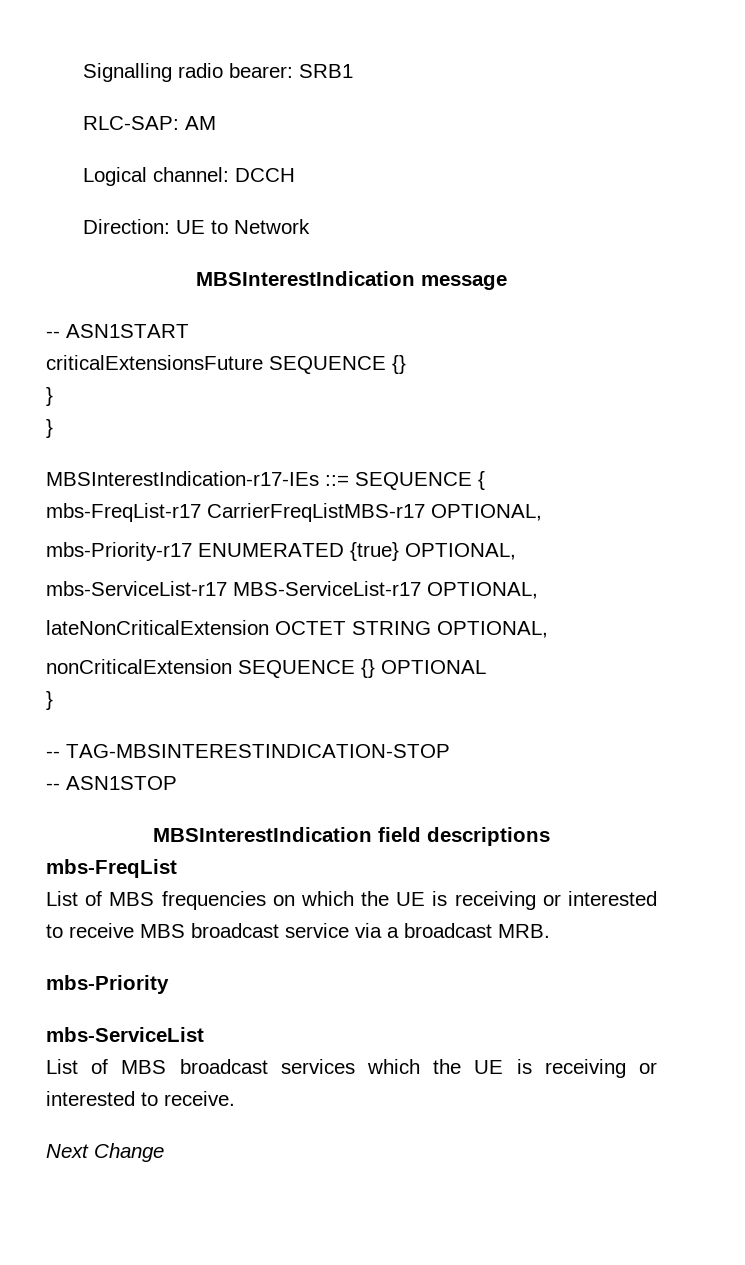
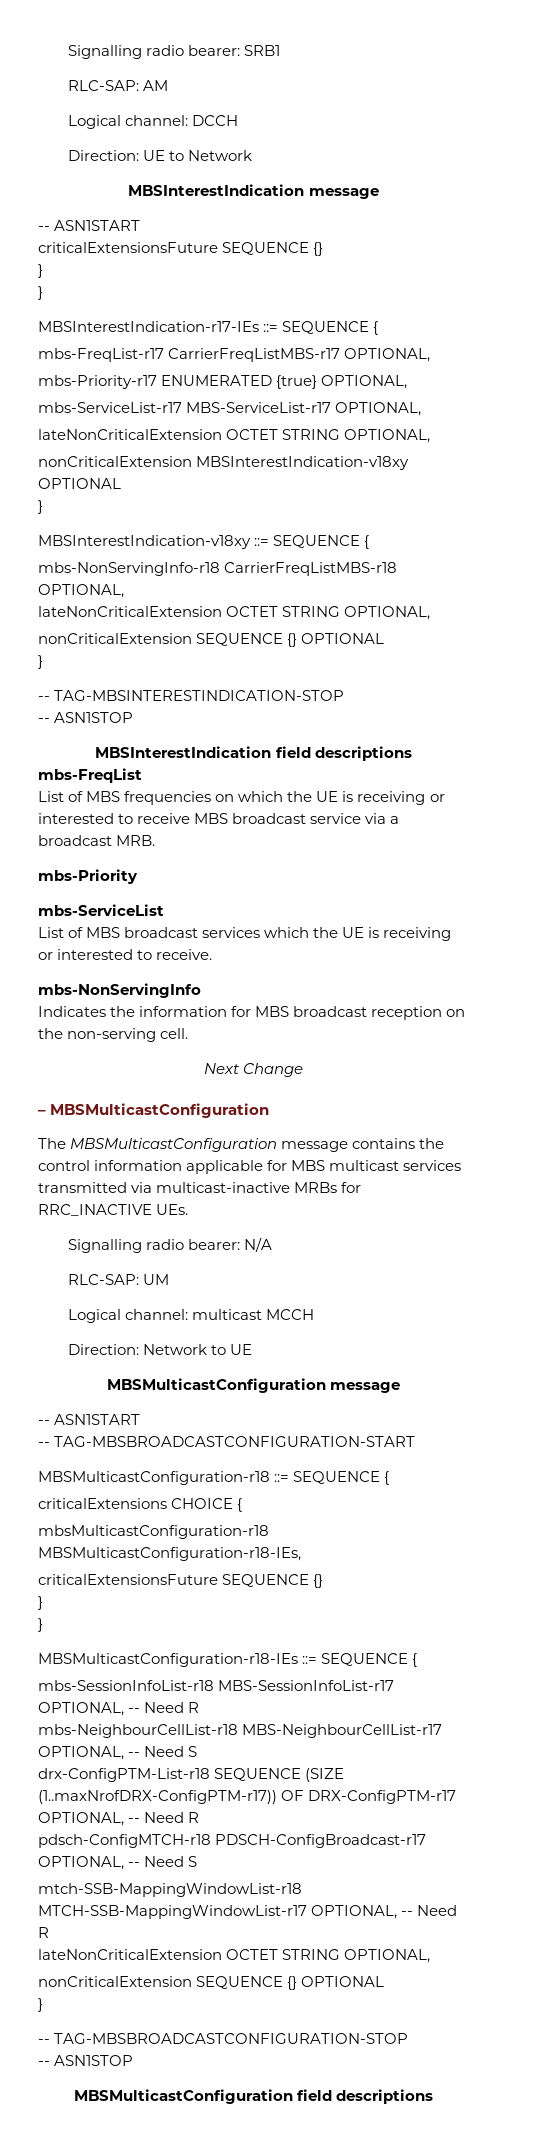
(548, 629) none -> [38,456,410,470] [38,478,121,489] [38,500,43,514] [38,535,370,549] [38,562,398,576] [38,584,124,598] [38,606,431,620] // nonCriticalExtension MBSInterestIndication-v18xy OPTIONAL // } // MBSInterestIndication-v18xy ::= SEQUENCE { // mbs-NonServingInfo-r18 CarrierFreqListMBS-r18 OPTIONAL, // lateNonCriticalExtension OCTET STRING OPTIONAL,
[46,1143,164,1162] Next Change -> [38,983,201,998] [38,1006,466,1020] [38,1028,189,1042] [203,1063,304,1077] [38,1103,270,1118] [38,1138,445,1152] [38,1160,462,1174] [38,1182,362,1193] [38,1204,189,1216] [67,1237,273,1253] [67,1274,169,1285] [67,1309,315,1323] [67,1344,253,1355] [106,1378,401,1393] [38,1414,141,1425] [38,1436,416,1447] [38,1471,390,1485] [38,1498,243,1512] [38,1525,269,1539] [38,1547,301,1561] [38,1574,324,1588] [38,1596,43,1610] [38,1618,43,1632] [38,1653,418,1667] [38,1680,395,1691] [38,1702,200,1716] [38,1724,443,1738] [38,1746,198,1760] [38,1768,345,1782] [38,1790,457,1804] [38,1812,200,1826] [38,1834,427,1848] [38,1856,198,1870] [38,1883,302,1897] [38,1905,458,1919] [38,1927,49,1938] [38,1949,431,1963] [38,1976,385,1990] [38,1998,43,2012] [38,2033,409,2044] [38,2055,134,2066] [73,2089,434,2104] mbs-NonServingInfo // Indicates the information for MBS broadcast reception on the non-serving cell. // Next Change // – MBSMulticastConfiguration // The MBSMulticastConfiguration message contains the control information applicable for MBS multicast services transmitted via multicast-inactive MRBs for RRC_INACTIVE UEs. // Signalling radio bearer: N/A // RLC-SAP: UM // Logical channel: multicast MCCH // Direction: Network to UE // MBSMulticastConfiguration message // -- ASN1START // -- TAG-MBSBROADCASTCONFIGURATION-START // MBSMulticastConfiguration-r18 ::= SEQUENCE { // criticalExtensions CHOICE { // mbsMulticastConfiguration-r18 MBSMulticastConfiguration-r18-IEs, // criticalExtensionsFuture SEQUENCE {} // } // } // MBSMulticastConfiguration-r18-IEs ::= SEQUENCE { // mbs-SessionInfoList-r18 MBS-SessionInfoList-r17 OPTIONAL, -- Need R // mbs-NeighbourCellList-r18 MBS-NeighbourCellList-r17 OPTIONAL, -- Need S // drx-ConfigPTM-List-r18 SEQUENCE (SIZE (1..maxNrofDRX-ConfigPTM-r17)) OF DRX-ConfigPTM-r17 OPTIONAL, -- Need R // pdsch-ConfigMTCH-r18 PDSCH-ConfigBroadcast-r17 OPTIONAL, -- Need S // mtch-SSB-MappingWindowList-r18 MTCH-SSB-MappingWindowList-r17 OPTIONAL, -- Need R // lateNonCriticalExtension OCTET STRING OPTIONAL, // nonCriticalExtension SEQUENCE {} OPTIONAL // } // -- TAG-MBSBROADCASTCONFIGURATION-STOP // -- ASN1STOP // MBSMulticastConfiguration field descriptions

